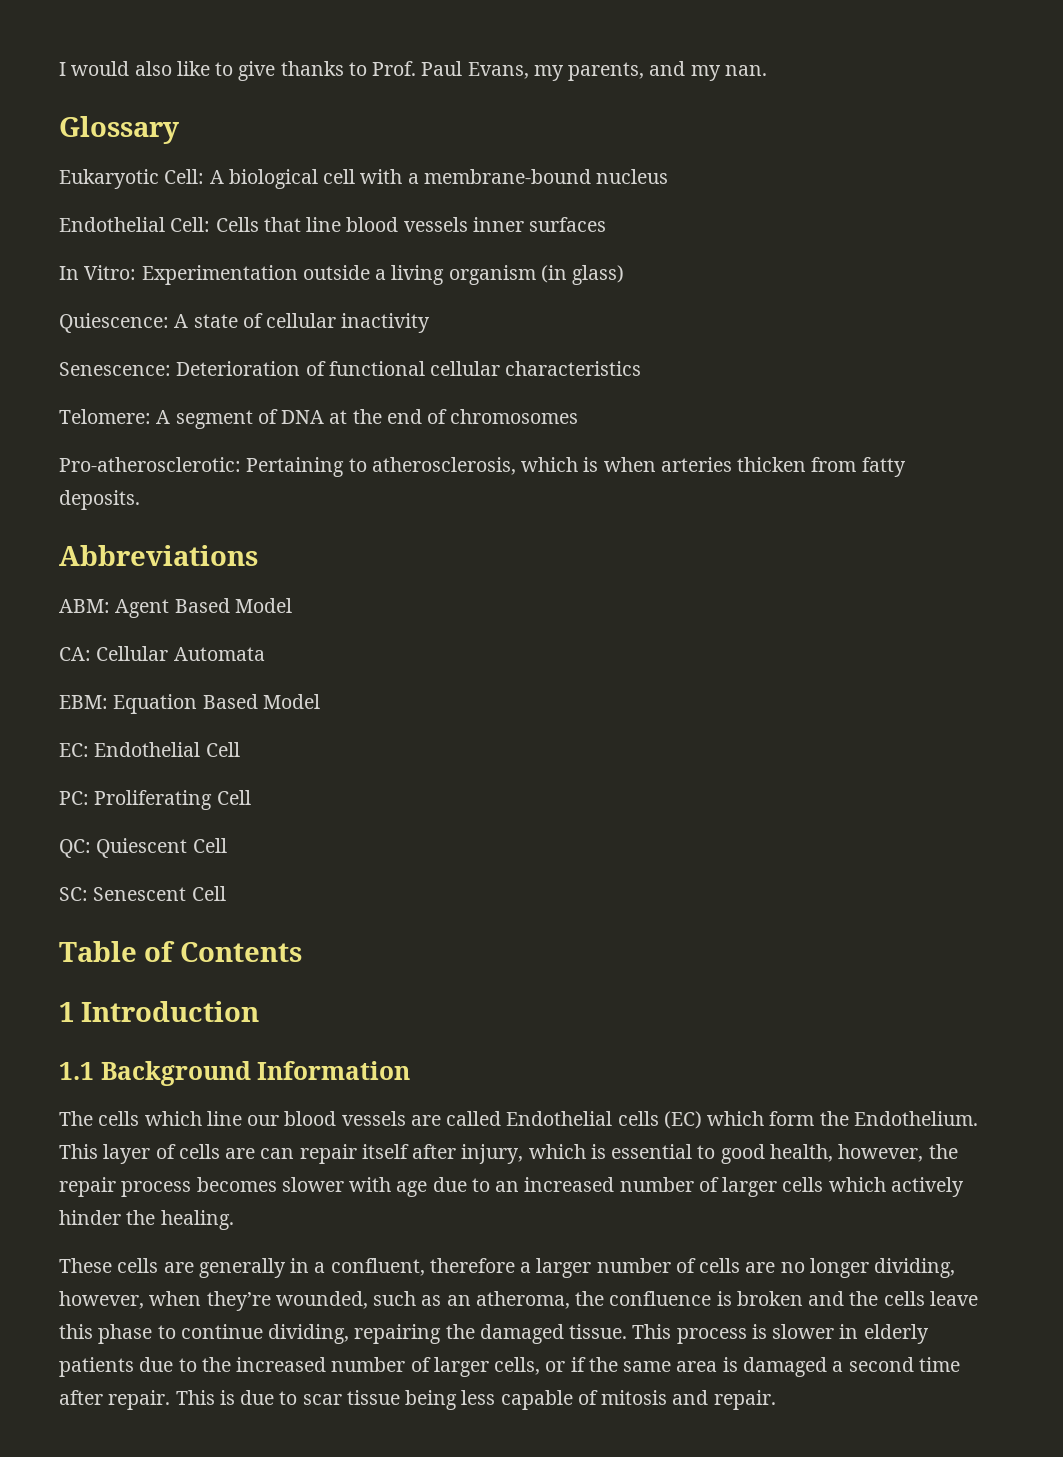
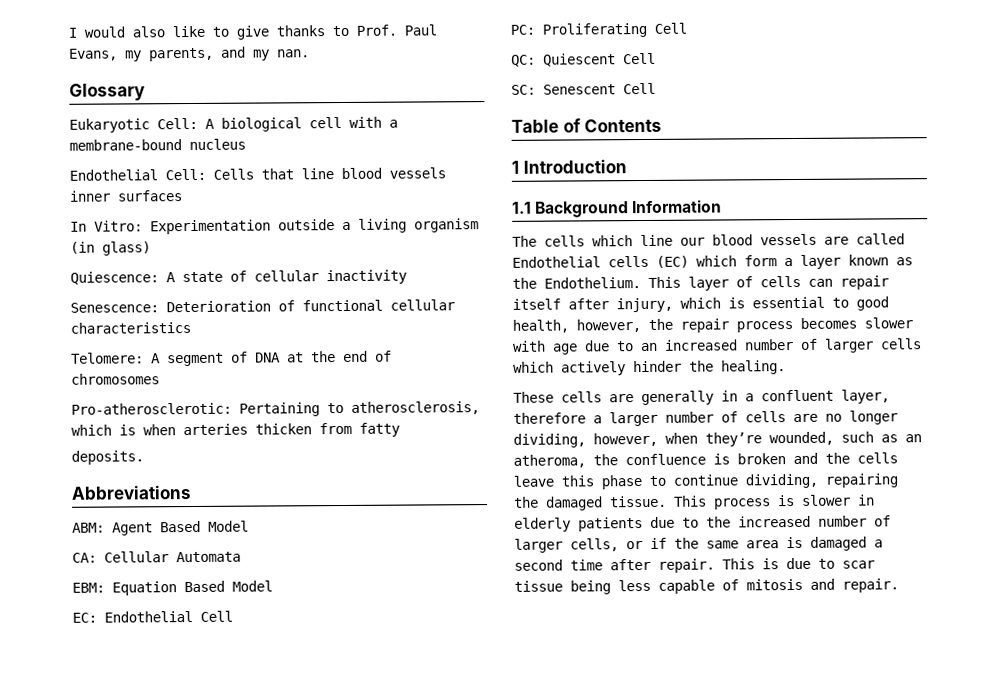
(815, 1118) none -> [784,254,913,269] a layer known as
[225,1148,256,1159] are -> (801, 281) none
[330,1258,425,1276] confluent, -> [761,389,890,404] confluent layer,

